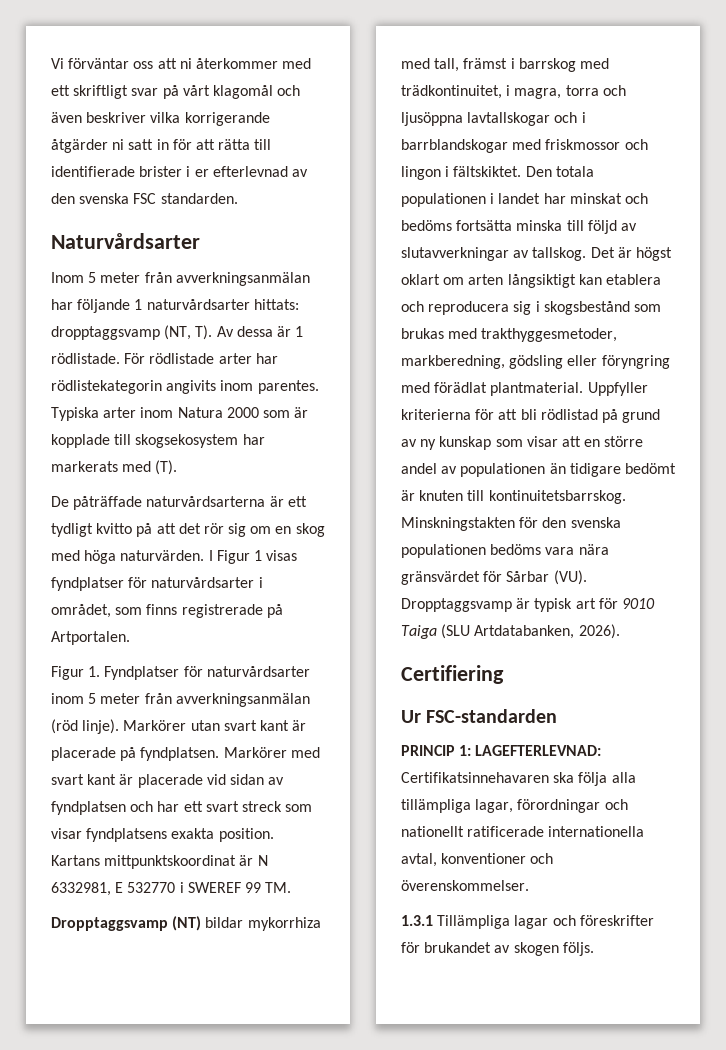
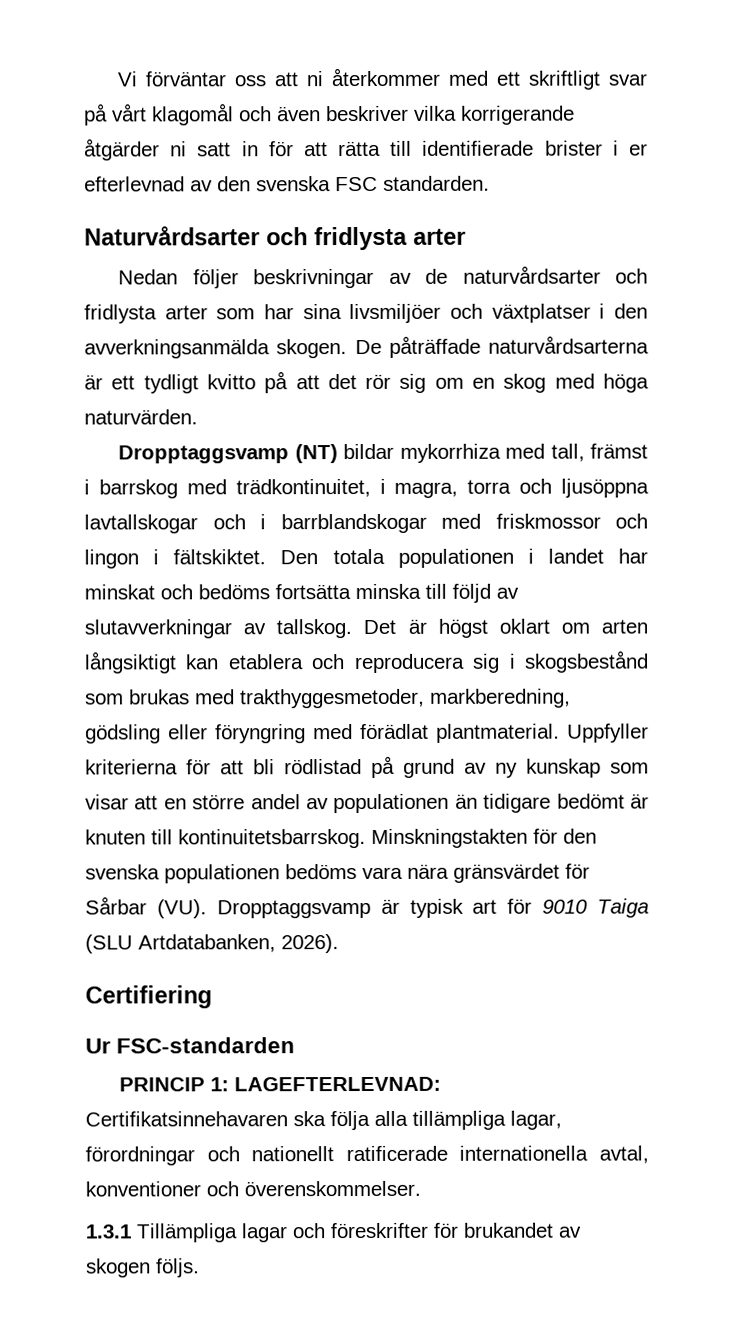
[51,272,310,286] [51,299,299,313] [51,325,304,340] [51,353,278,364] [51,380,319,394] [51,407,309,421] [51,434,265,448] [51,460,178,475] // Inom 5 meter från avverkningsanmälan har följande 1 naturvårdsarter hittats: dropptaggsvamp (NT, T). Av dessa är 1 rödlistade. För rödlistade arter har rödlistekategorin angivits inom parentes. Typiska arter inom Natura 2000 som är kopplade till skogsekosystem har markerats med (T). // -> [266,226,466,251] [118,265,648,289] [84,303,648,324] [84,339,348,359] och fridlysta arter // Nedan följer beskrivningar av de naturvårdsarter och fridlysta arter som har sina livsmiljöer och växtplatser i den avverkningsanmälda skogen.
[208,550,298,564] [51,577,263,591] [51,604,283,618] [51,631,130,645] [51,666,310,680] [51,693,310,707] [51,719,307,734] [51,747,320,761] [51,774,285,788] [51,801,313,815] [51,828,274,842] [51,855,268,869] [51,882,292,896] I Figur 1 visas fyndplatser för naturvårdsarter i området, som finns registrerade på Artportalen. // Figur 1. Fyndplatser för naturvårdsarter inom 5 meter från avverkningsanmälan (röd linje). Markörer utan svart kant är placerade på fyndplatsen. Markörer med svart kant är placerade vid sidan av fyndplatsen och har ett svart streck som visar fyndplatsens exakta position. Kartans mittpunktskoordinat är N 6332981, E 532770 i SWEREF 99 TM. -> (198, 417) none

